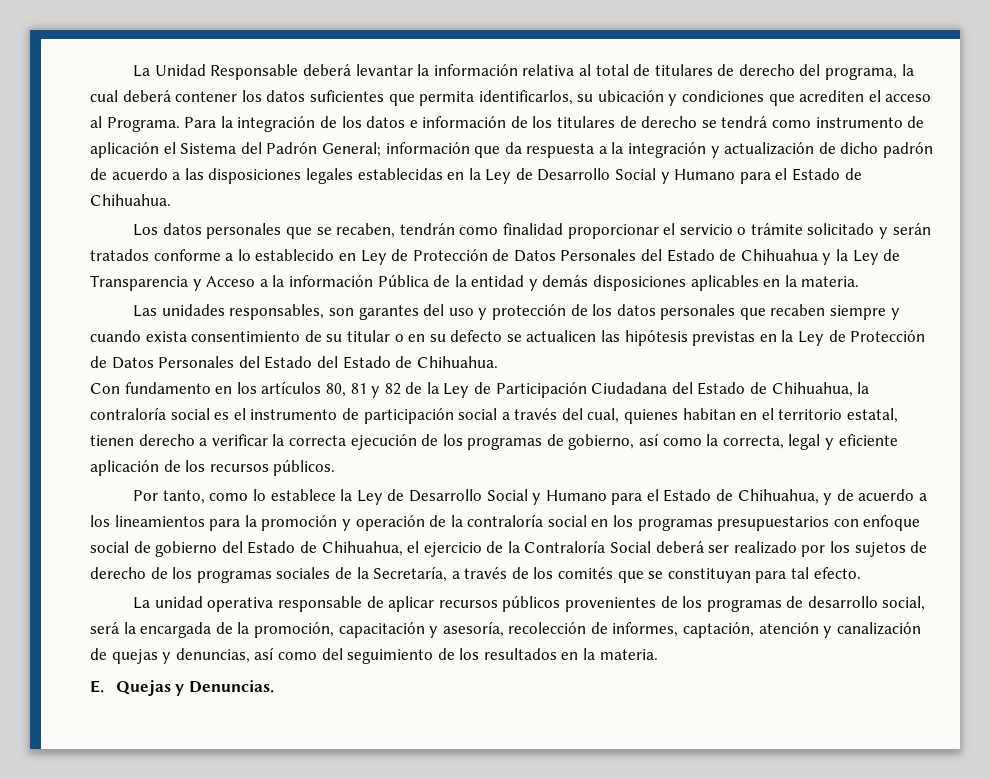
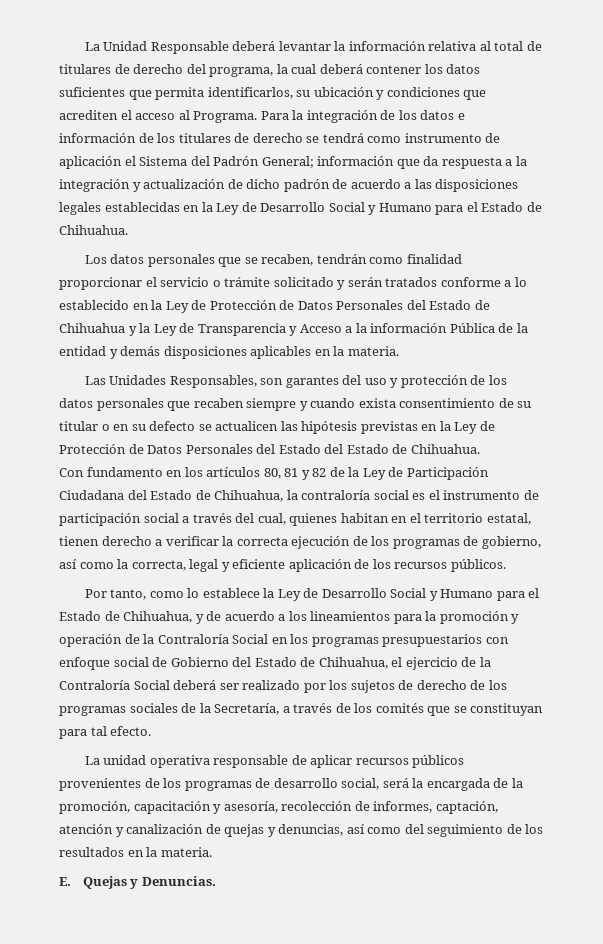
(356, 257) none -> [151,300,163,310] la
[161,304,325,320] unidades responsables, -> [109,375,257,388] Unidades Responsables,
[467,514,587,527] contraloría social -> [157,634,269,644] Contraloría Social
[155,541,218,557] gobierno -> [170,657,229,667] Gobierno

